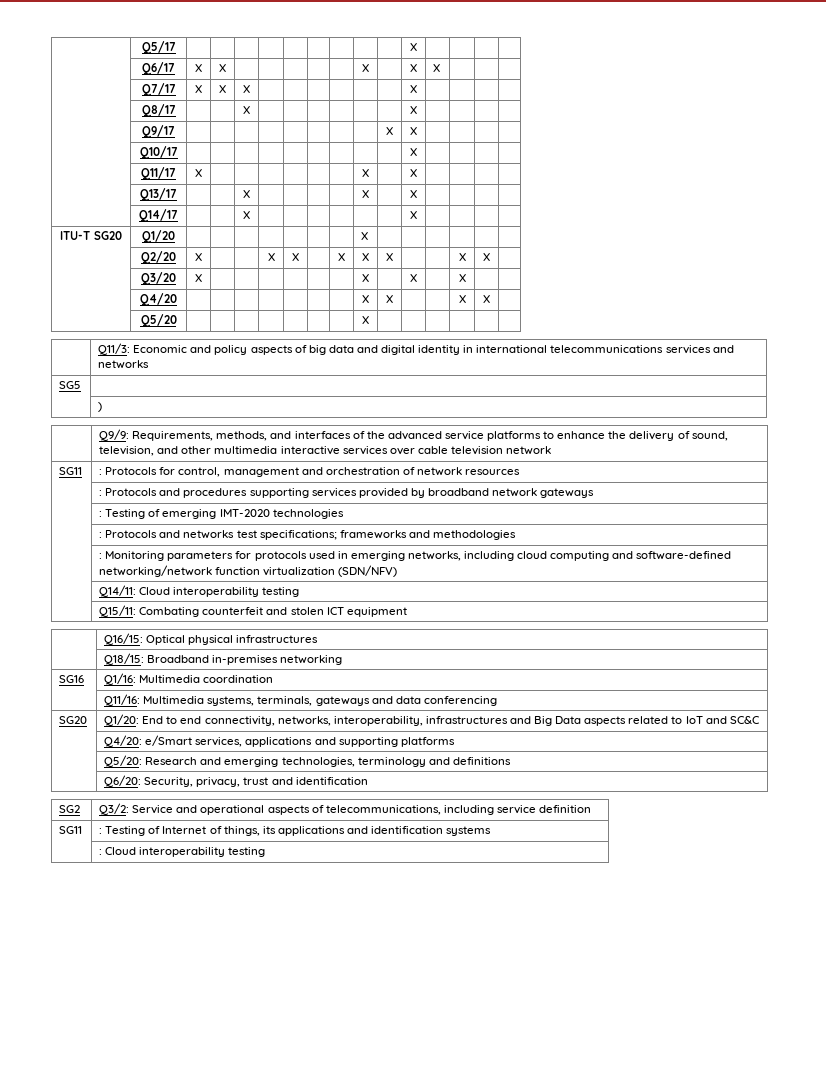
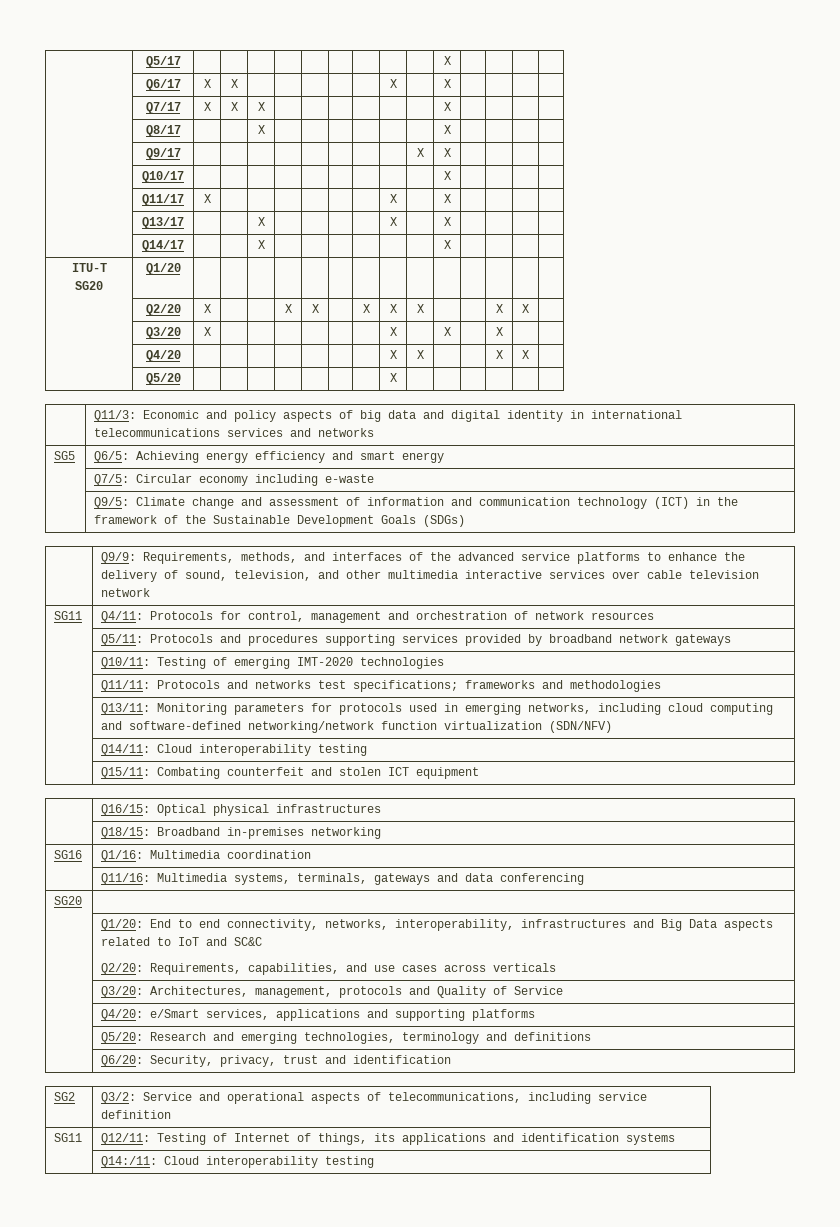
[433,64,441,72] X -> (451, 83) none
[361,232,369,240] X -> (181, 269) none
[98,402,103,412] // | ) -> [94,451,445,463] [94,474,375,486] [94,497,739,509] [94,515,466,527] Q6/5: Achieving energy efficiency and smart energy // | Q7/5: Circular economy including e-waste // | Q9/5: Climate change and assessment of information and communication technology (ICT) in the framework of the Sustainable Development Goals (SDGs)
[99,469,103,475] : -> [101,611,144,623] Q4/11:
[99,490,103,496] : -> [101,634,144,646] Q5/11:
[99,511,103,517] : -> [101,657,151,669] Q10/11:
[99,532,103,538] : -> [101,680,151,692] Q11/11:
[99,553,103,559] : -> [101,703,151,715] Q13/11:
(88, 720) none -> (83, 900) // |
(759, 720) none -> [101,963,557,975] [101,986,564,998] // Q2/20: Requirements, capabilities, and use cases across verticals // | Q3/20: Architectures, management, protocols and Quality of Service
[99,828,103,834] : -> [101,1133,151,1145] Q12/11:
[99,849,103,855] : -> [101,1156,158,1168] Q14:/11:

